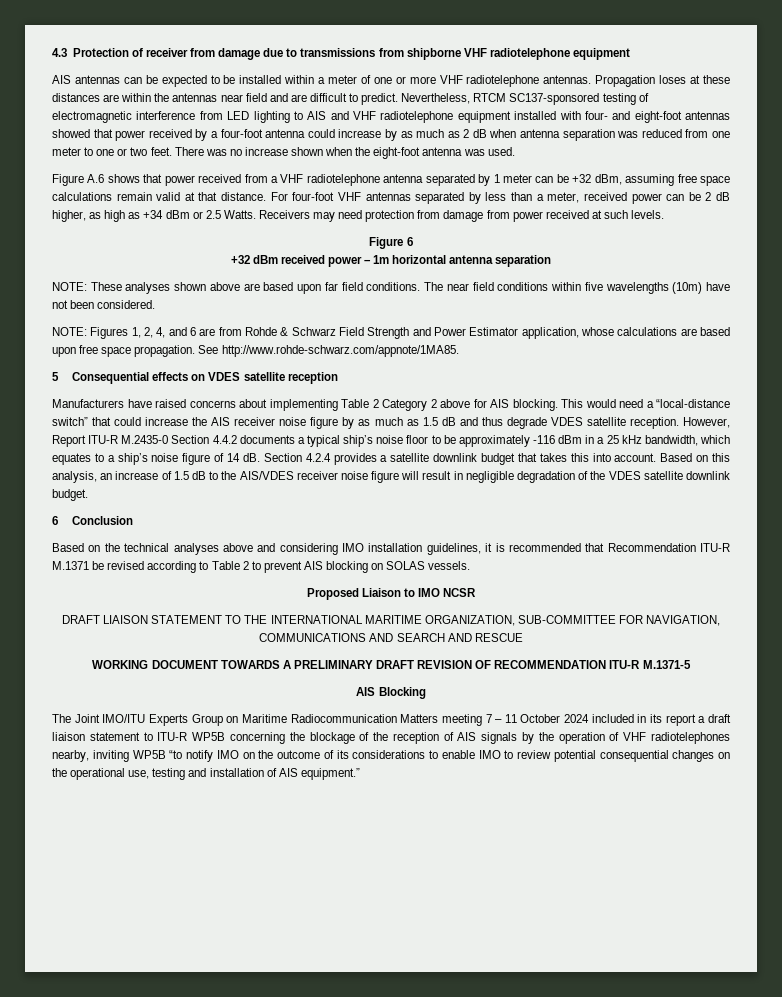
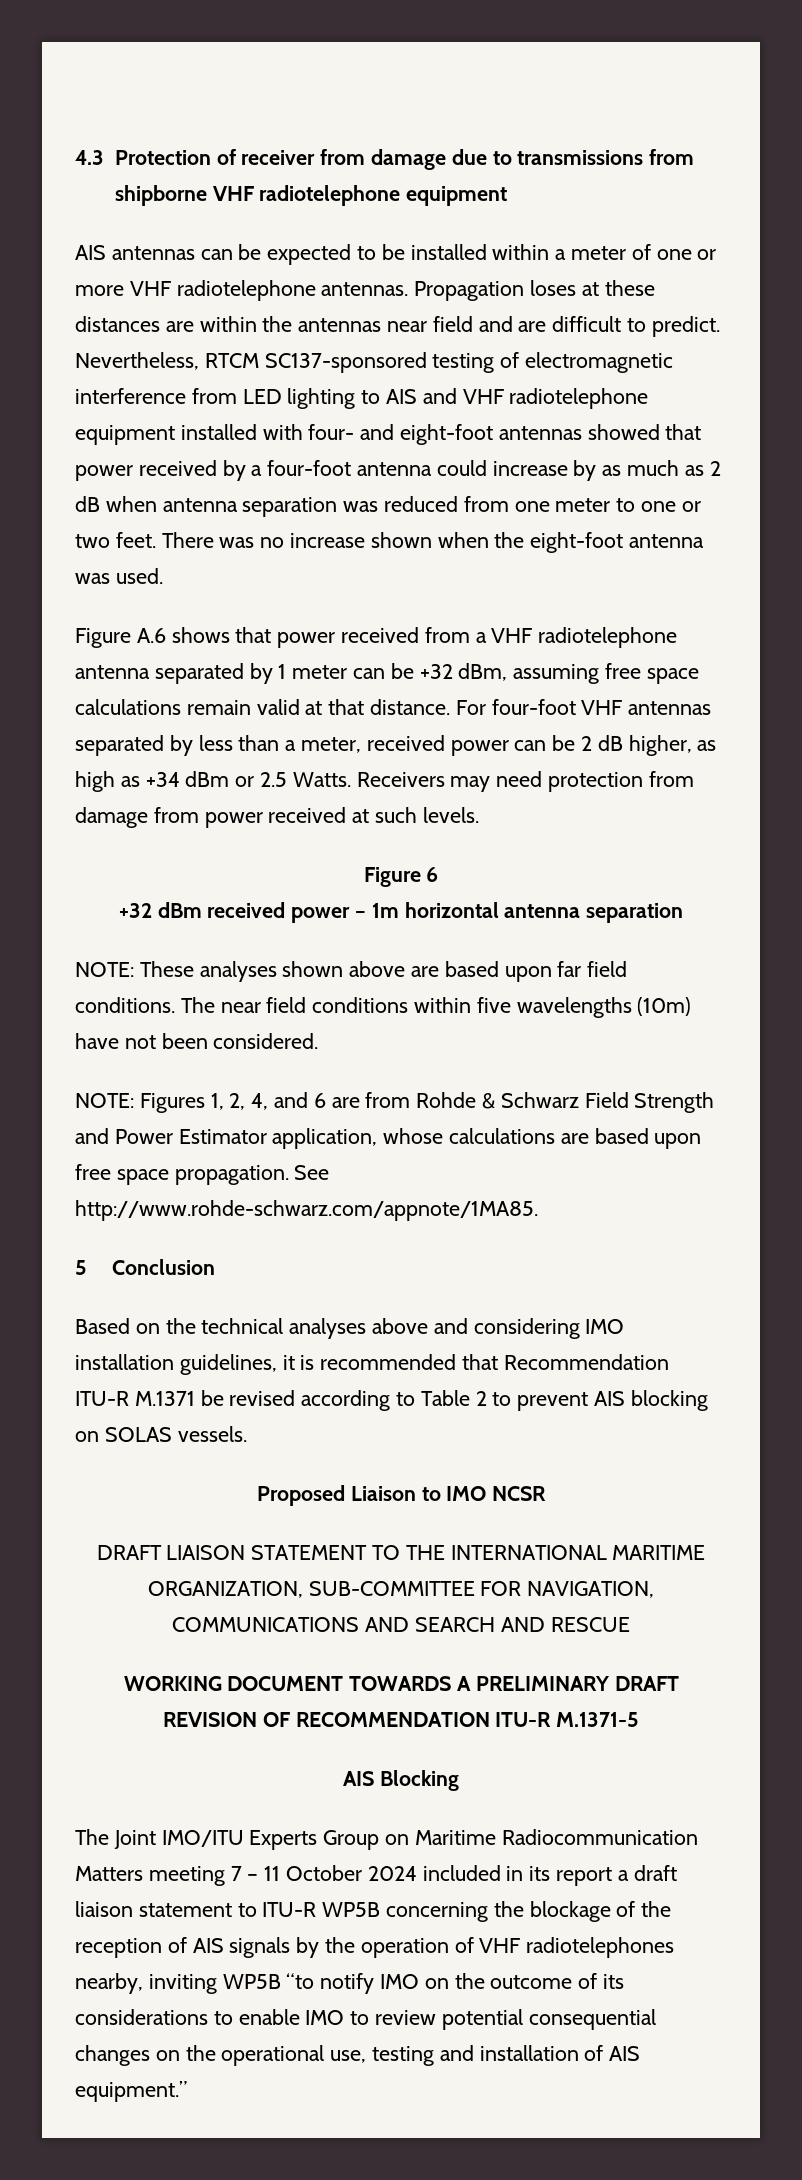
[72,372,338,384] [52,399,730,411] [52,417,730,429] [52,435,730,447] [52,453,730,465] [52,471,730,483] [52,489,88,501] [52,516,58,525] Consequential effects on VDES satellite reception // Manufacturers have raised concerns about implementing Table 2 Category 2 above for AIS blocking. This would need a “local-distance switch” that could increase the AIS receiver noise figure by as much as 1.5 dB and thus degrade VDES satellite reception. However, Report ITU-R M.2435-0 Section 4.4.2 documents a typical ship’s noise floor to be approximately -116 dBm in a 25 kHz bandwidth, which equates to a ship’s noise figure of 14 dB. Section 4.2.4 provides a satellite downlink budget that takes this into account. Based on this analysis, an increase of 1.5 dB to the AIS/VDES receiver noise figure will result in negligible degradation of the VDES satellite downlink budget. // 6 -> (87, 1267) none

